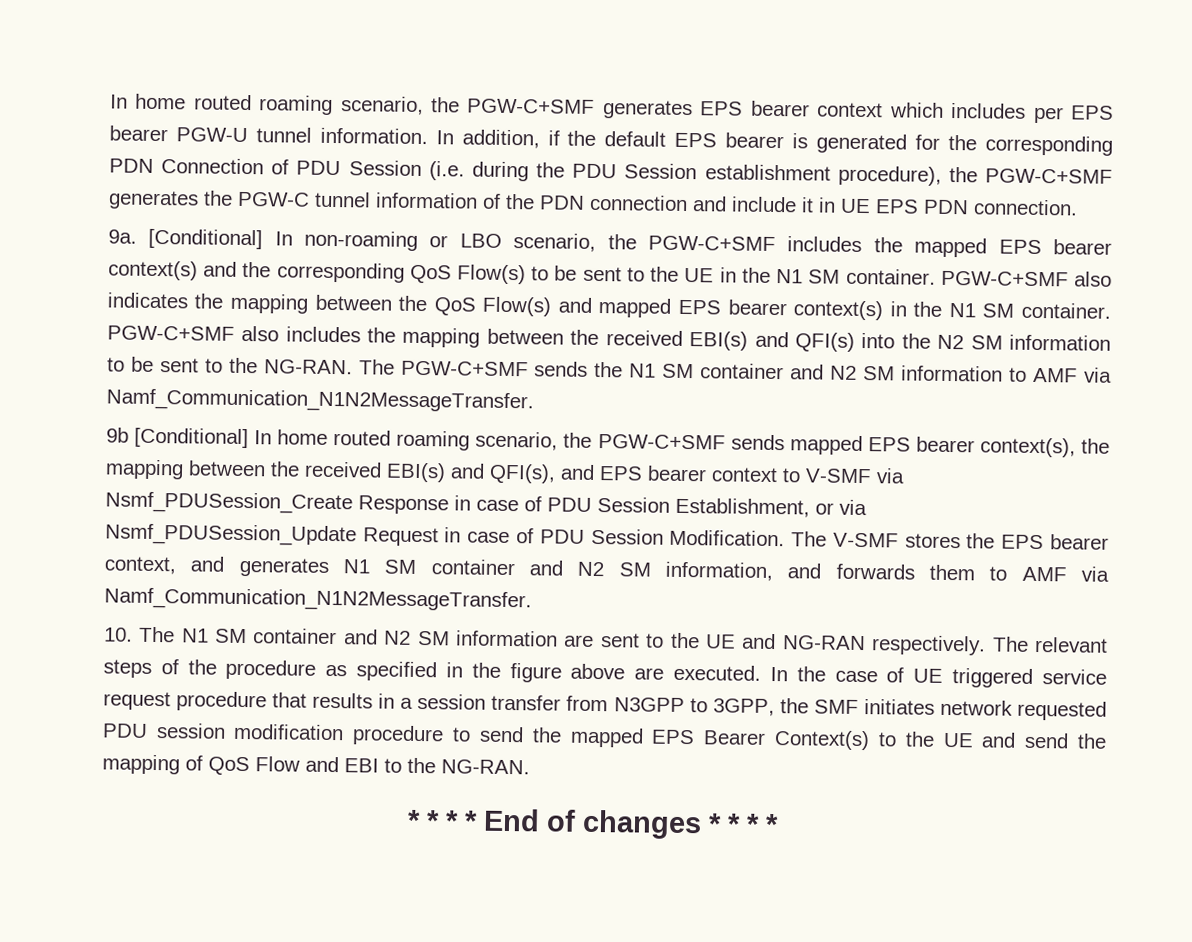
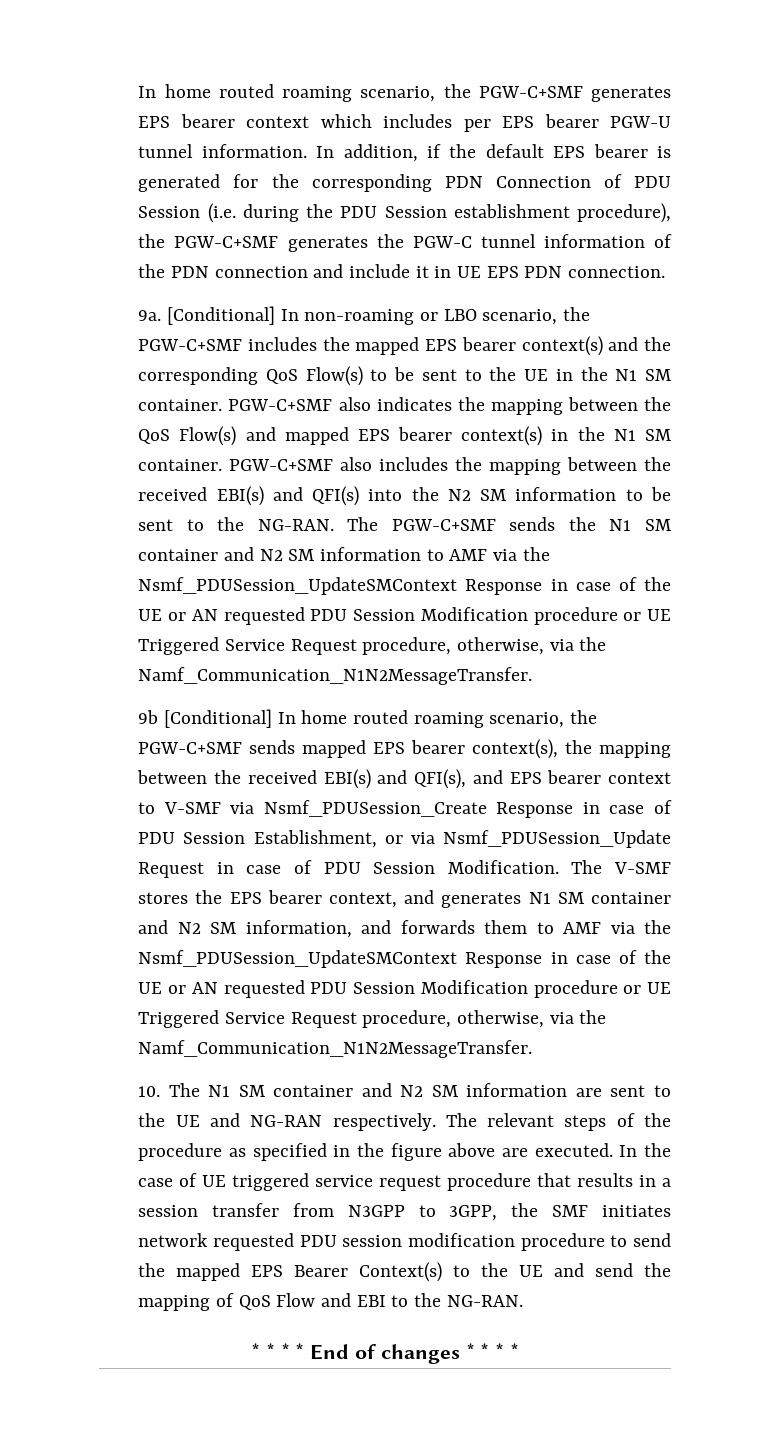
(1113, 375) none -> [522,547,550,561] [138,577,671,595] [138,607,672,625] [138,637,607,655] the Nsmf_PDUSession_UpdateSMContext Response in case of the UE or AN requested PDU Session Modification procedure or UE Triggered Service Request procedure, otherwise, via the
(1109, 574) none -> [643,920,671,934] [138,950,671,968] [138,980,672,998] [138,1010,607,1028] the Nsmf_PDUSession_UpdateSMContext Response in case of the UE or AN requested PDU Session Modification procedure or UE Triggered Service Request procedure, otherwise, via the

